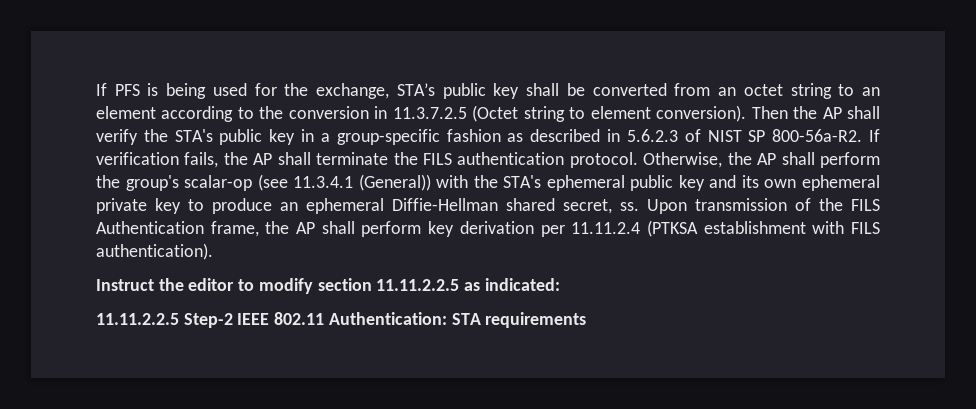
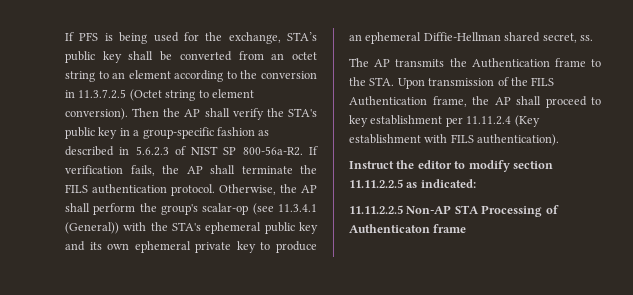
(639, 206) none -> [349,58,601,68] [349,77,395,86] // The AP transmits the Authentication frame to the STA.
[361,221,534,237] perform key derivation -> [545,96,601,108] [349,115,443,127] proceed to key establishment
[646,220,698,237] (PTKSA -> [514,115,540,127] (Key
[183,312,587,328] Step-2 IEEE 802.11 Authentication: STA requirements -> [406,205,559,217] [349,224,467,233] Non-AP STA Processing of Authenticaton frame

